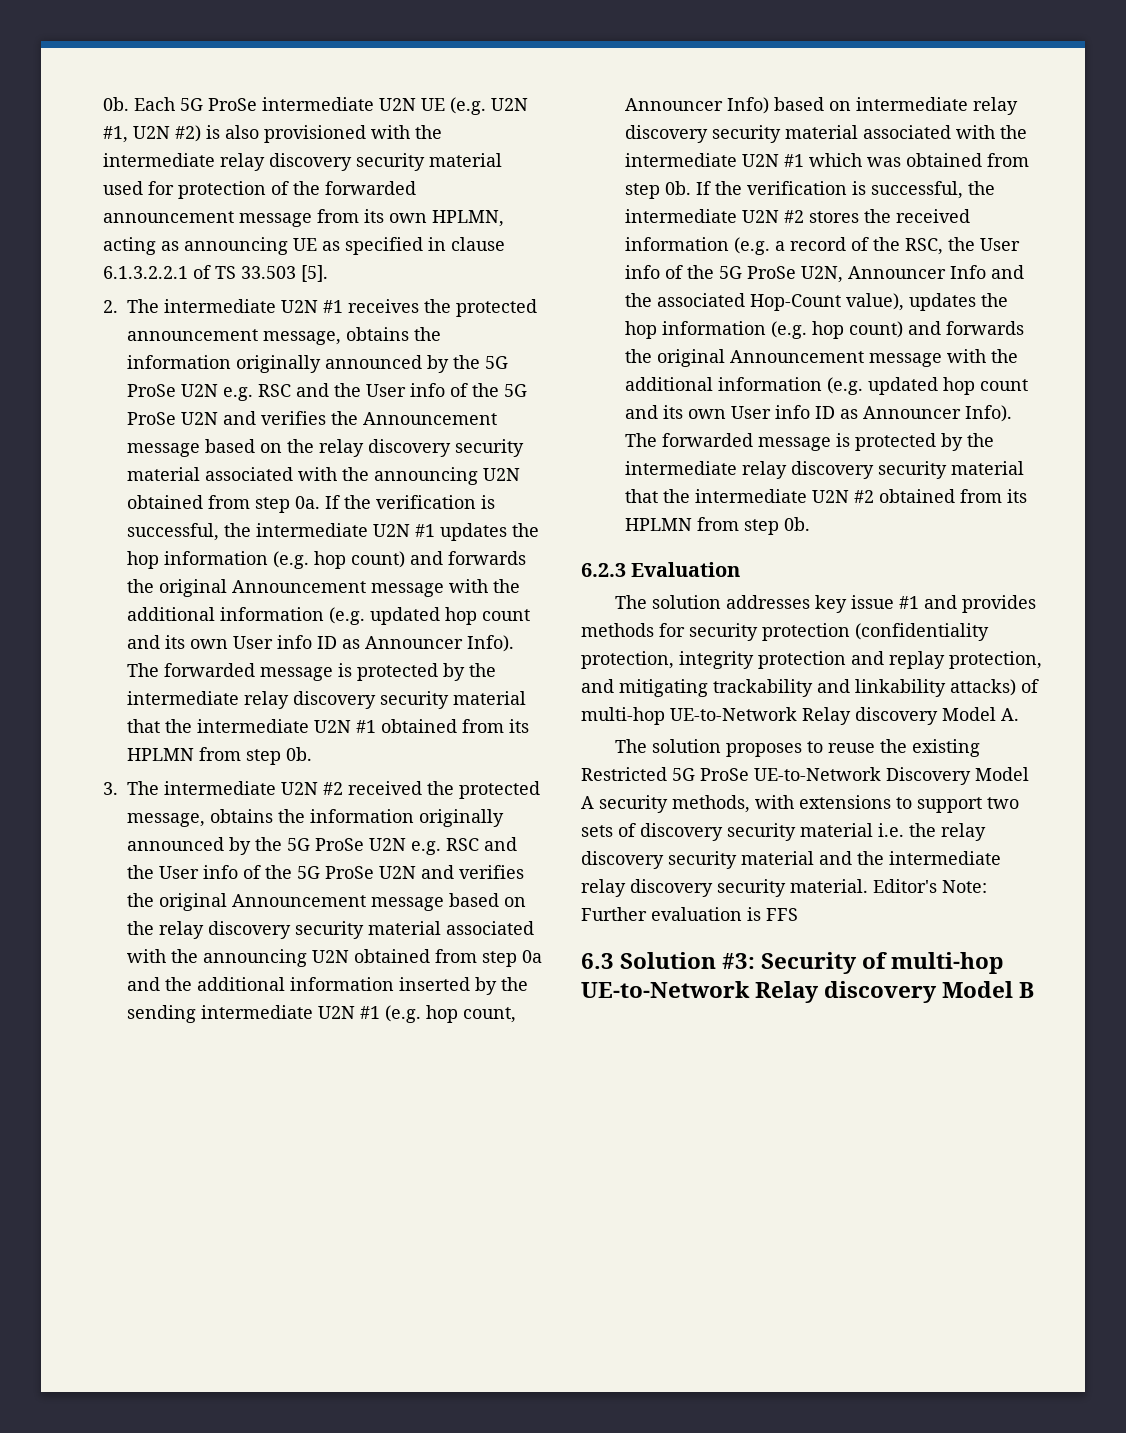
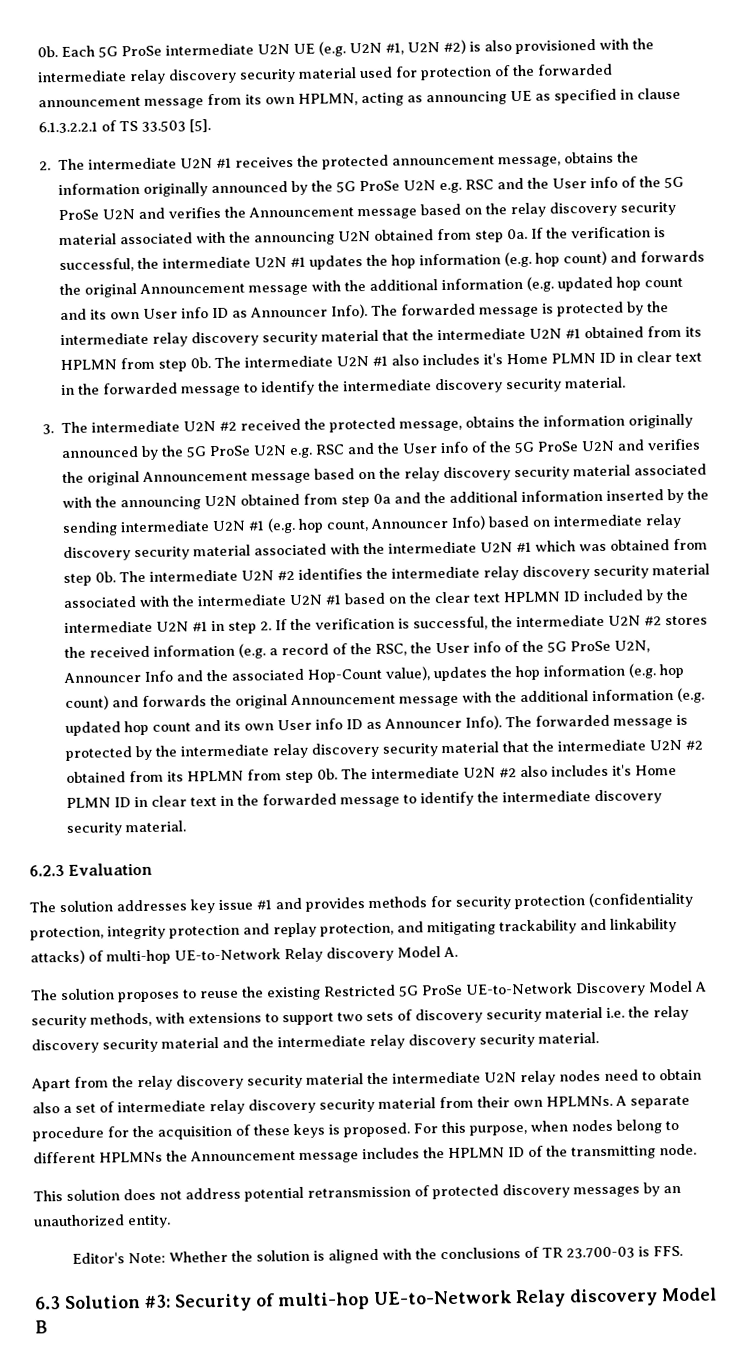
(313, 754) none -> [213,351,702,369] [60,376,626,397] The intermediate U2N #1 also includes it's Home PLMN ID in clear text in the forwarded message to identify the intermediate discovery security material.
(692, 188) none -> [118,563,710,583] [62,588,688,609] [63,620,272,634] The intermediate U2N #2 identifies the intermediate relay discovery security material associated with the intermediate U2N #1 based on the clear text HPLMN ID included by the intermediate U2N #1 in step 2.
(811, 524) none -> [340,764,677,780] [65,789,662,808] [65,820,186,836] The intermediate U2N #2 also includes it's Home PLMN ID in clear text in the forwarded message to identify the intermediate discovery security material.
[873,879,987,893] [581,907,798,921] Editor's Note: Further evaluation is FFS -> [31,1068,702,1092] [32,1095,690,1115] [32,1119,679,1142] [33,1143,697,1164] [33,1182,681,1202] [33,1214,171,1229] [71,1245,683,1264] // Apart from the relay discovery security material the intermediate U2N relay nodes need to obtain also a set of intermediate relay discovery security material from their own HPLMNs. A separate procedure for the acquisition of these keys is proposed. For this purpose, when nodes belong to different HPLMNs the Announcement message includes the HPLMN ID of the transmitting node. // This solution does not address potential retransmission of protected discovery messages by an unauthorized entity. // Editor's Note: Whether the solution is aligned with the conclusions of TR 23.700-03 is FFS.

